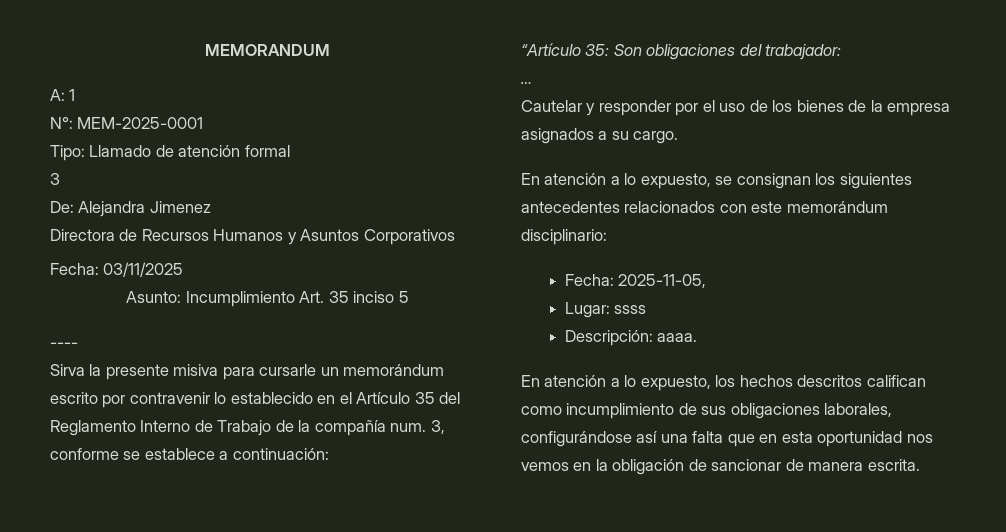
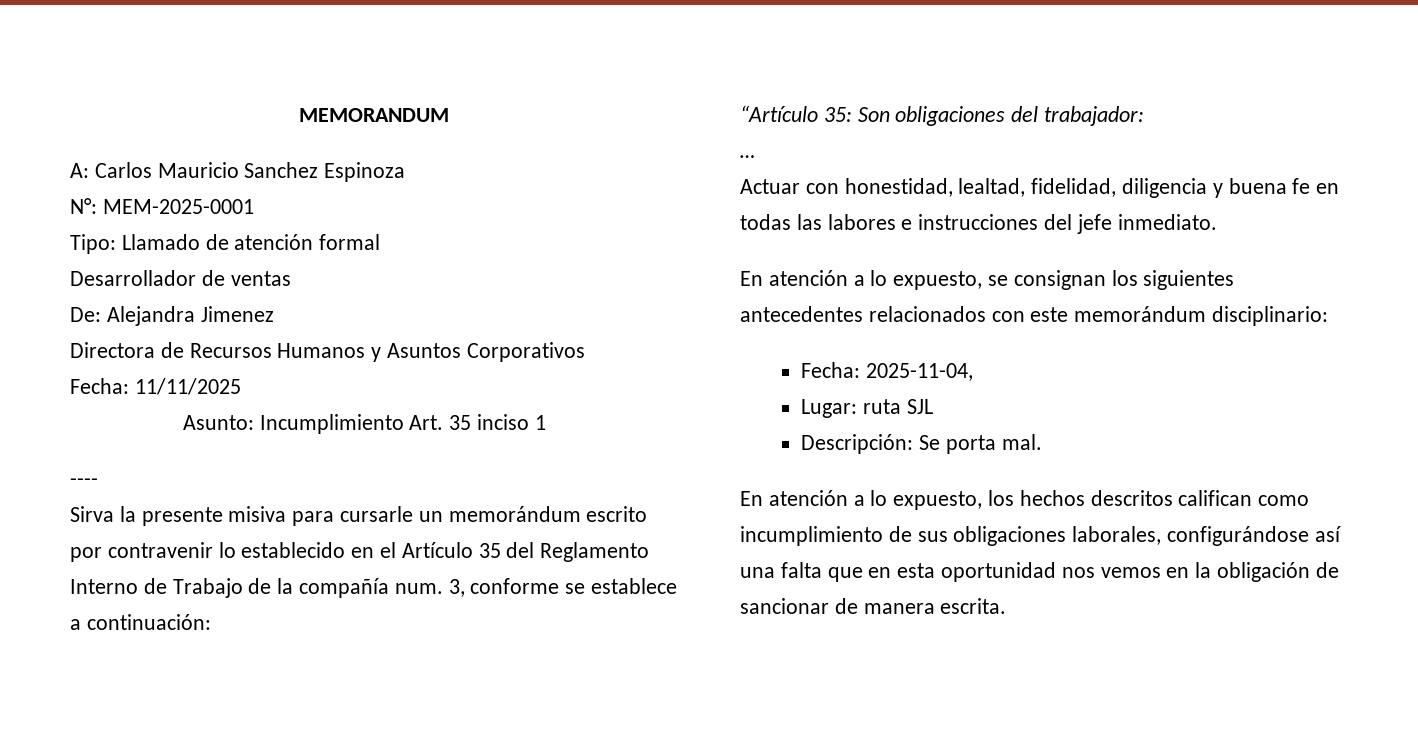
[69,89,76,101] 1 -> [94,162,406,182] Carlos Mauricio Sanchez Espinoza
[50,173,60,185] 3 -> [70,270,291,286] Desarrollador de ventas
[103,262,184,277] 03/11/2025 -> [134,378,241,395] 11/11/2025
[398,291,409,303] 5 -> [534,415,546,430] 1
[521,100,951,116] [521,128,679,144] Cautelar y responder por el uso de los bienes de la empresa asignados a su cargo. -> [740,178,1340,198] [740,214,1217,234] Actuar con honestidad, lealtad, fidelidad, diligencia y buena fe en todas las labores e instrucciones del jefe inmediato.
[618,274,707,288] 2025-11-05, -> [866,363,974,381] 2025-11-04,
[614,305,647,314] ssss -> [863,399,933,414] ruta SJL
[657,333,698,342] aaaa. -> [919,434,1042,454] Se porta mal.

